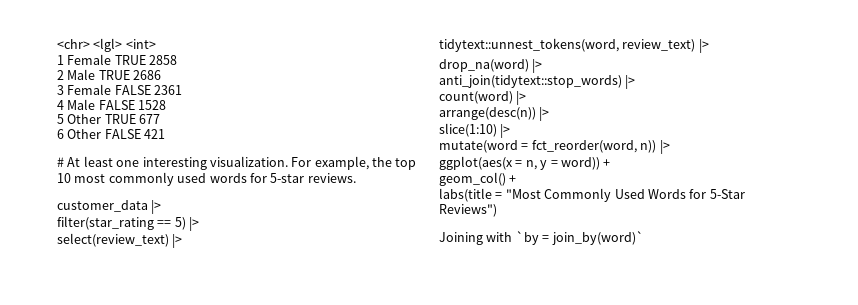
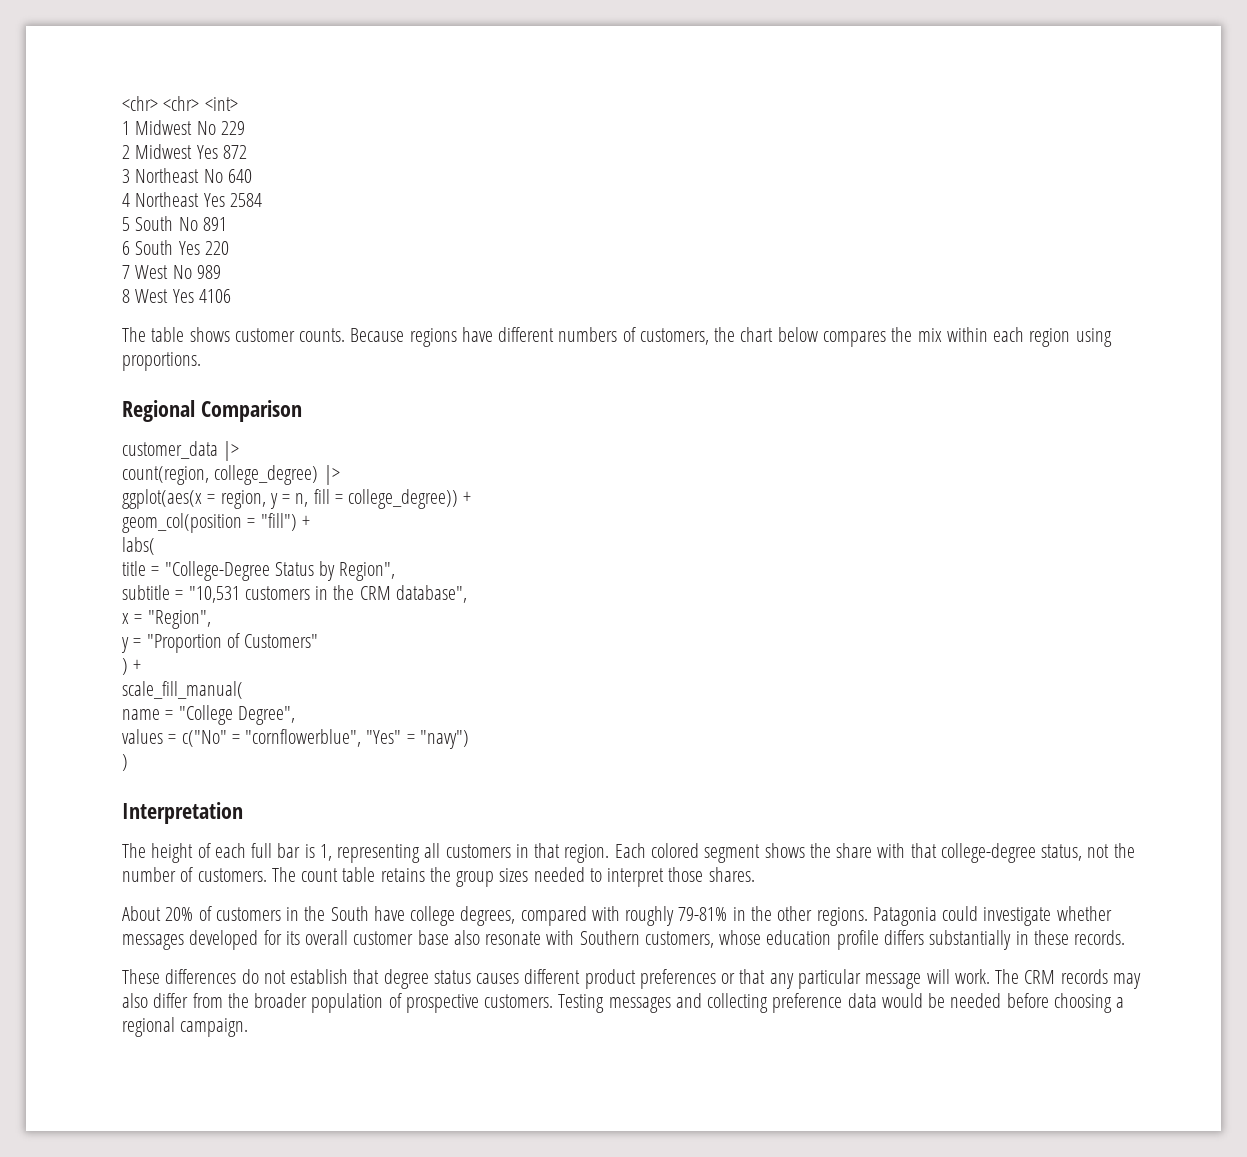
[57,38,123,52] <chr> <lgl> -> [122,96,200,111] <chr> <chr>
[67,54,178,65] [57,69,162,80] [57,84,183,95] [57,99,167,110] [57,114,161,124] [57,129,166,139] [57,156,417,170] [57,172,356,186] [57,200,162,214] [57,216,200,231] [57,233,183,248] [439,38,709,53] [439,59,543,73] [439,75,636,89] [439,91,527,105] [439,107,550,121] [439,123,511,138] [439,140,657,153] Female TRUE 2858 // 2 Male TRUE 2686 // 3 Female FALSE 2361 // 4 Male FALSE 1528 // 5 Other TRUE 677 // 6 Other FALSE 421 // # At least one interesting visualization. For example, the top 10 most commonly used words for 5-star reviews. // customer_data |> // filter(star_rating == 5) |> // select(review_text) |> // tidytext::unnest_tokens(word, review_text) |> // drop_na(word) |> // anti_join(tidytext::stop_words) |> // count(word) |> // arrange(desc(n)) |> // slice(1:10) |> // mutate(word = fct_reorder(word, n)) -> [135,120,245,135] [122,144,247,159] [122,168,252,183] [122,192,262,207] [122,216,227,231] [122,240,229,255] [122,265,221,279] [122,289,231,303] [122,327,1112,347] [122,352,201,371] [122,400,302,422] [122,441,240,461] [122,465,319,485] Midwest No 229 // 2 Midwest Yes 872 // 3 Northeast No 640 // 4 Northeast Yes 2584 // 5 South No 891 // 6 South Yes 220 // 7 West No 989 // 8 West Yes 4106 // The table shows customer counts. Because regions have different numbers of customers, the chart below compares the mix within each region using proportions. // Regional Comparison // customer_data |> // count(region, college_degree)
[525,157,611,170] [439,172,517,186] [439,188,745,202] [439,204,497,217] [439,231,644,245] n, y = word)) + // geom_col() + // labs(title = "Most Commonly Used Words for 5-Star Reviews") // Joining with `by = join_by(word)` -> [220,489,472,509] [122,513,310,533] [122,537,155,555] [122,561,396,581] [122,585,467,603] [122,610,211,629] [121,633,319,653] [122,658,142,675] [122,681,243,699] [122,705,295,725] [122,729,469,749] [122,754,128,771] [122,802,243,824] [122,843,1135,863] [122,867,755,887] [122,906,1112,926] [122,930,1126,950] [122,969,1141,989] [122,993,1125,1013] [122,1017,249,1037] region, y = n, fill = college_degree)) + // geom_col(position = "fill") + // labs( // title = "College-Degree Status by Region", // subtitle = "10,531 customers in the CRM database", // x = "Region", // y = "Proportion of Customers" // ) + // scale_fill_manual( // name = "College Degree", // values = c("No" = "cornflowerblue", "Yes" = "navy") // ) // Interpretation // The height of each full bar is 1, representing all customers in that region. Each colored segment shows the share with that college-degree status, not the number of customers. The count table retains the group sizes needed to interpret those shares. // About 20% of customers in the South have college degrees, compared with roughly 79-81% in the other regions. Patagonia could investigate whether messages developed for its overall customer base also resonate with Southern customers, whose education profile differs substantially in these records. // These differences do not establish that degree status causes different product preferences or that any particular message will work. The CRM records may also differ from the broader population of prospective customers. Testing messages and collecting preference data would be needed before choosing a regional campaign.

